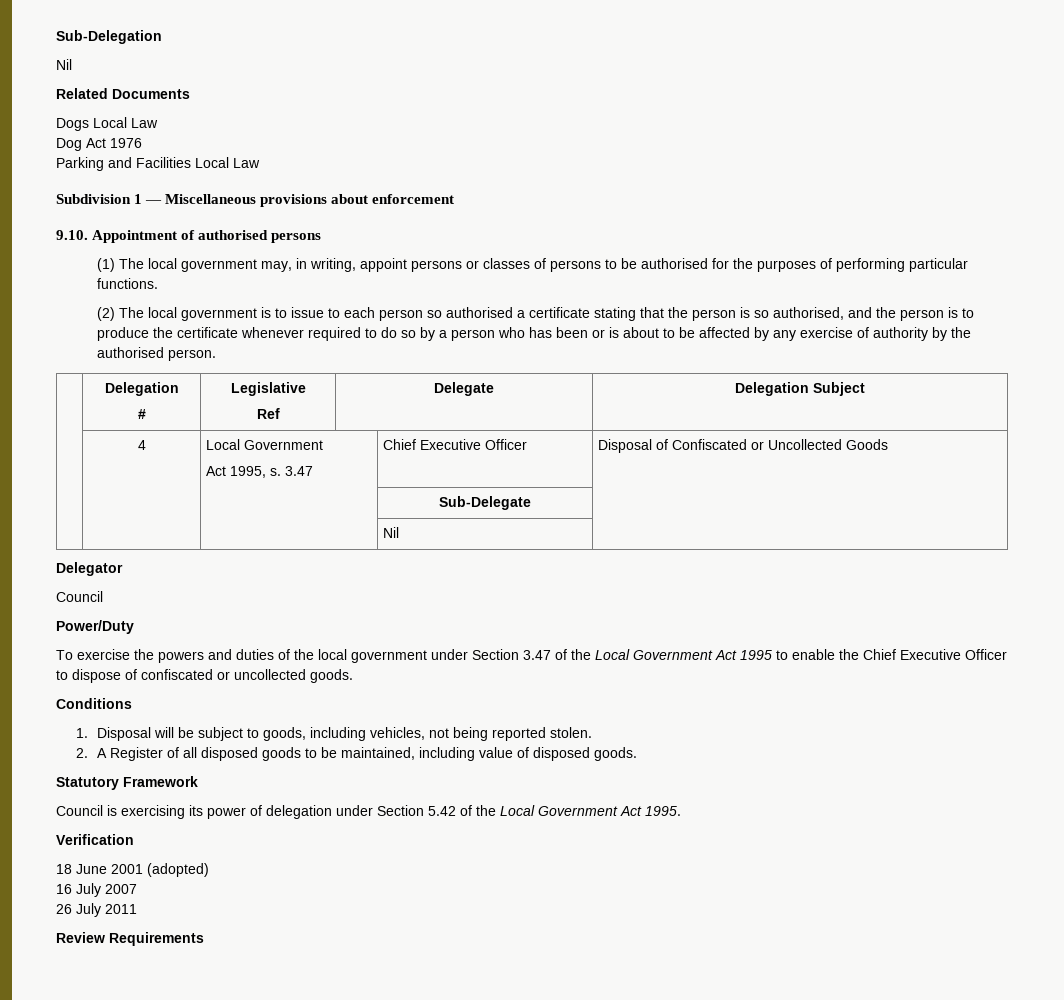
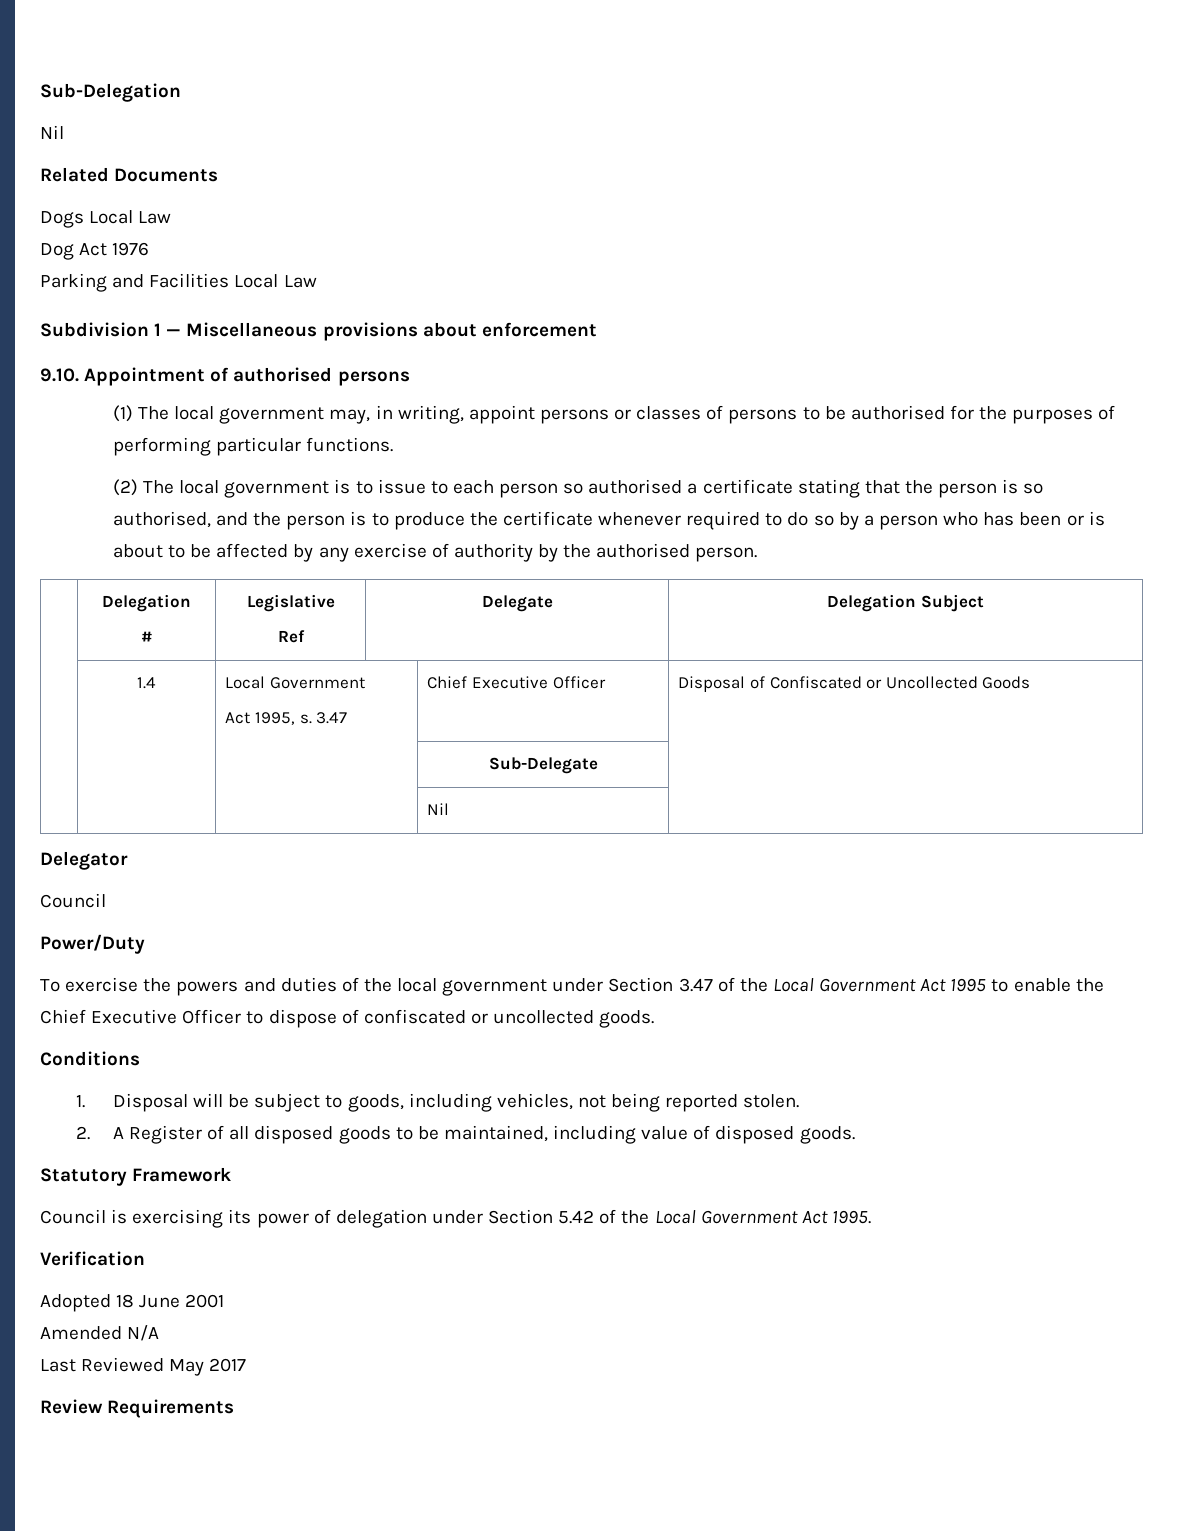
[137,440,146,450] 4 -> [137,677,156,689] 1.4
(134, 839) none -> [40,1294,111,1312] Adopted
[147,863,209,877] [56,883,137,897] [56,903,137,917] (adopted) // 16 July 2007 // 26 July 2011 -> [40,1325,160,1341] [40,1357,247,1376] // Amended N/A // Last Reviewed May 2017

